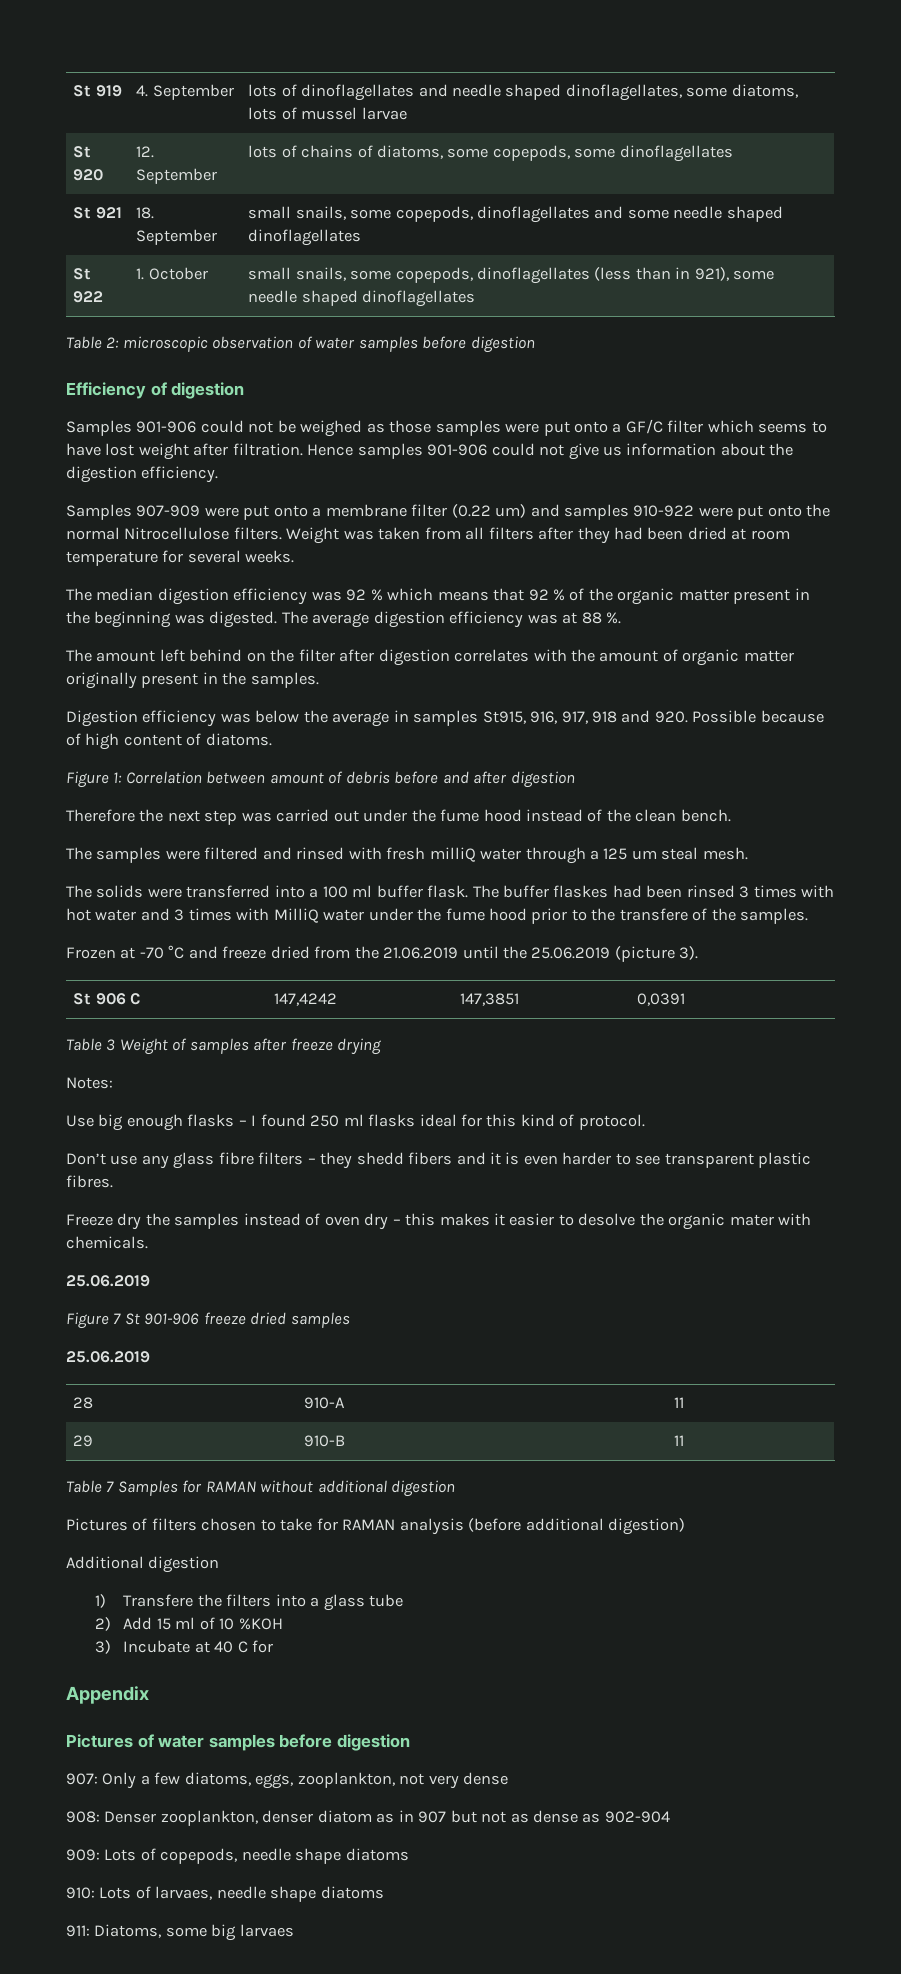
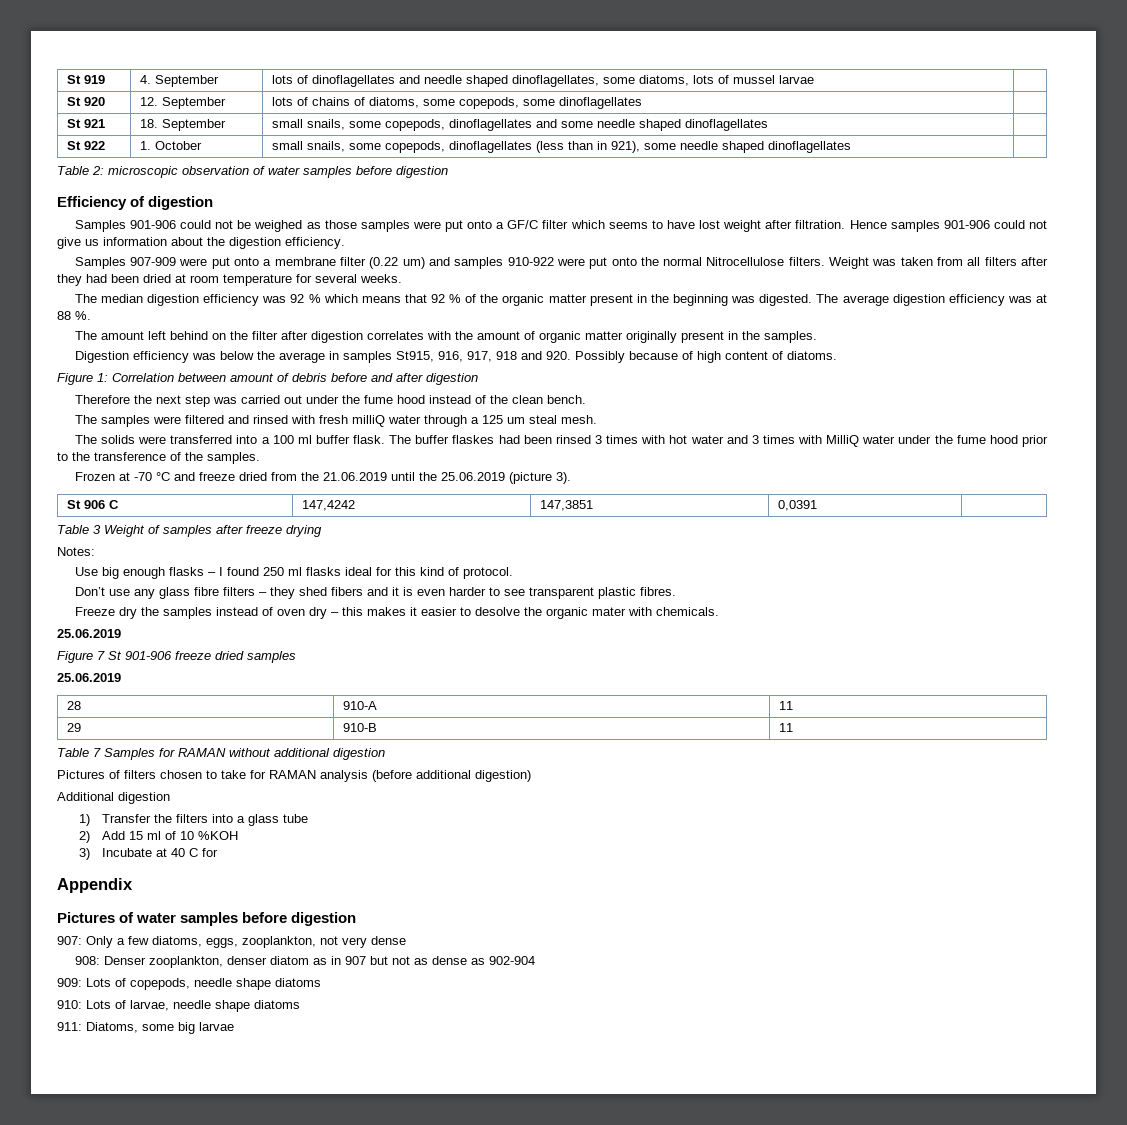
[692,710,757,723] Possible -> [574,351,625,363] Possibly
[619,908,688,921] transfere -> [94,452,166,461] transference
[356,1152,404,1165] shedd -> [298,587,327,596] shed
[123,1594,194,1607] Transfere -> [101,814,151,823] Transfer
[155,1886,213,1900] larvaes, -> [130,1000,169,1011] larvae,
[239,1924,294,1937] larvaes -> [199,1022,234,1031] larvae

